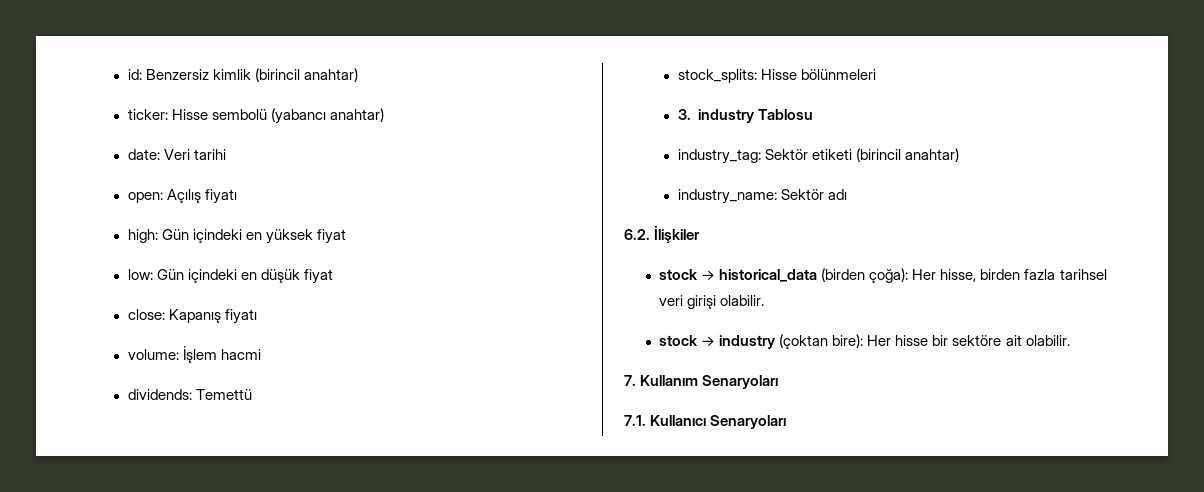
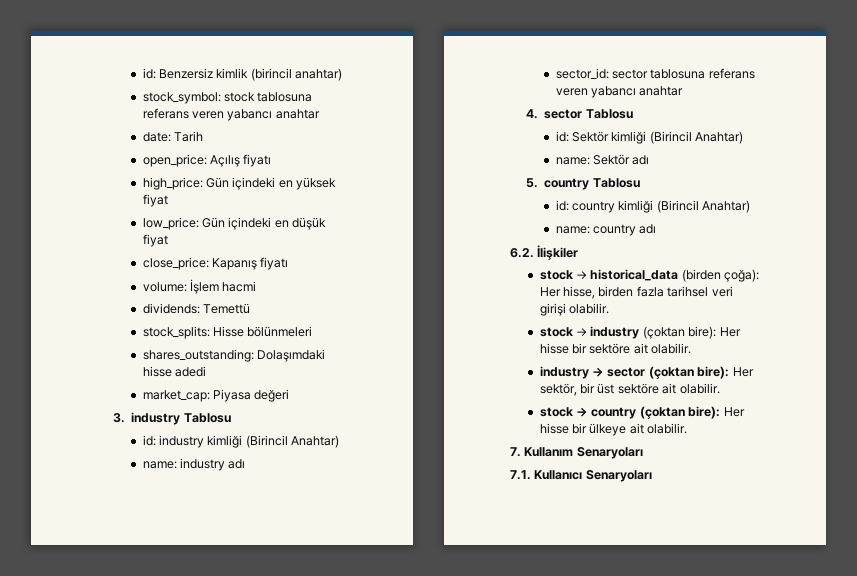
[127,108,384,124] [127,149,226,160] [127,192,163,203] ticker: Hisse sembolü (yabancı anahtar) // date: Veri tarihi // open: -> [142,92,313,104] [142,108,320,121] [142,131,204,142] [142,154,207,167] stock_symbol: stock tablosuna referans veren yabancı anahtar // date: Tarih // open_price:
[127,229,158,243] high: -> [142,177,203,190] high_price:
[127,269,153,280] low: -> [142,217,199,230] low_price:
[127,309,165,320] close: -> [142,257,209,270] close_price:
[677,109,814,123] [677,148,959,164] [677,189,824,204] 3. industry Tablosu // industry_tag: Sektör etiketi (birincil anahtar) // industry_name: Sektör -> [142,349,326,362] [142,366,207,377] [142,389,290,402] [112,412,231,425] [142,435,340,448] [142,458,246,471] [555,68,755,79] [555,86,684,98] [525,109,633,119] [555,131,744,144] [555,154,650,165] [525,178,640,190] [555,200,751,213] [555,224,637,236] shares_outstanding: Dolaşımdaki hisse adedi // market_cap: Piyasa değeri // 3. industry Tablosu // id: industry kimliği (Birincil Anahtar) // name: industry adı // sector_id: sector tablosuna referans veren yabancı anahtar // 4. sector Tablosu // id: Sektör kimliği (Birincil Anahtar) // name: Sektör adı // 5. country Tablosu // id: country kimliği (Birincil Anahtar) // name: country
(1070, 340) none -> [539,366,754,379] [539,383,720,396] [539,406,745,419] [539,423,688,436] // industry → sector (çoktan bire): Her sektör, bir üst sektöre ait olabilir. // stock → country (çoktan bire): Her hisse bir ülkeye ait olabilir.

